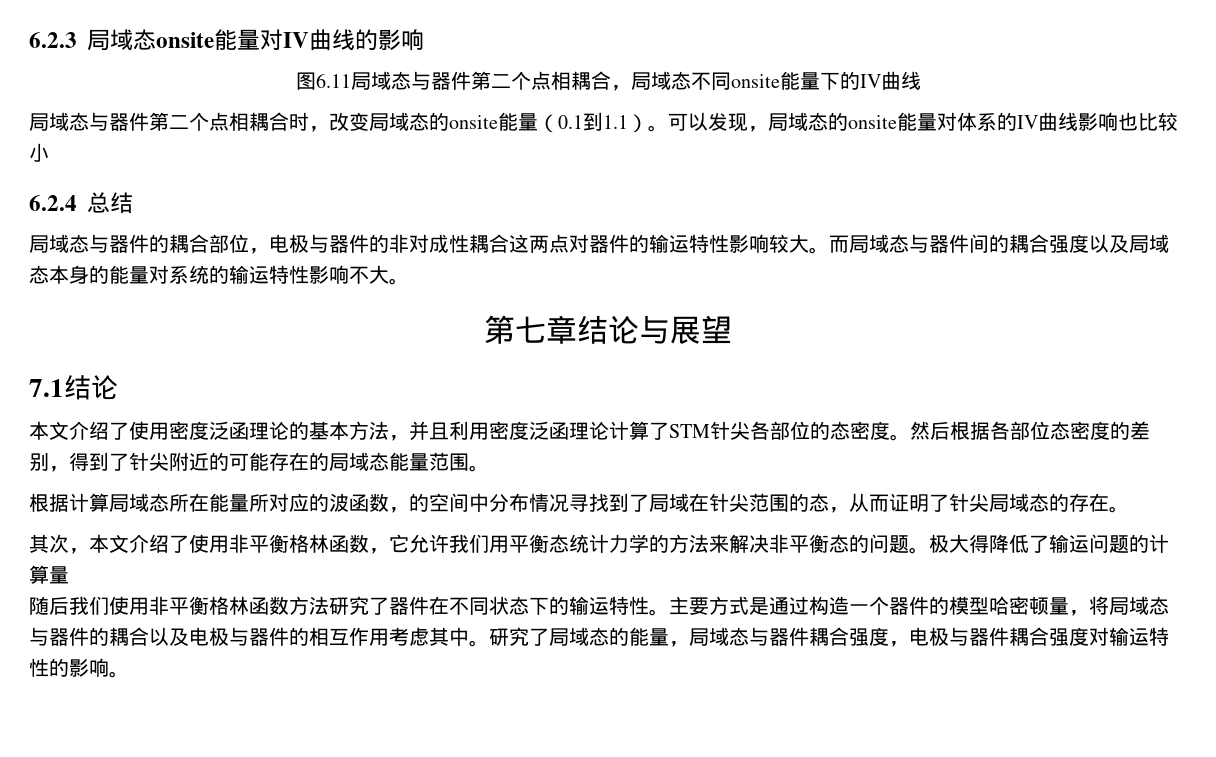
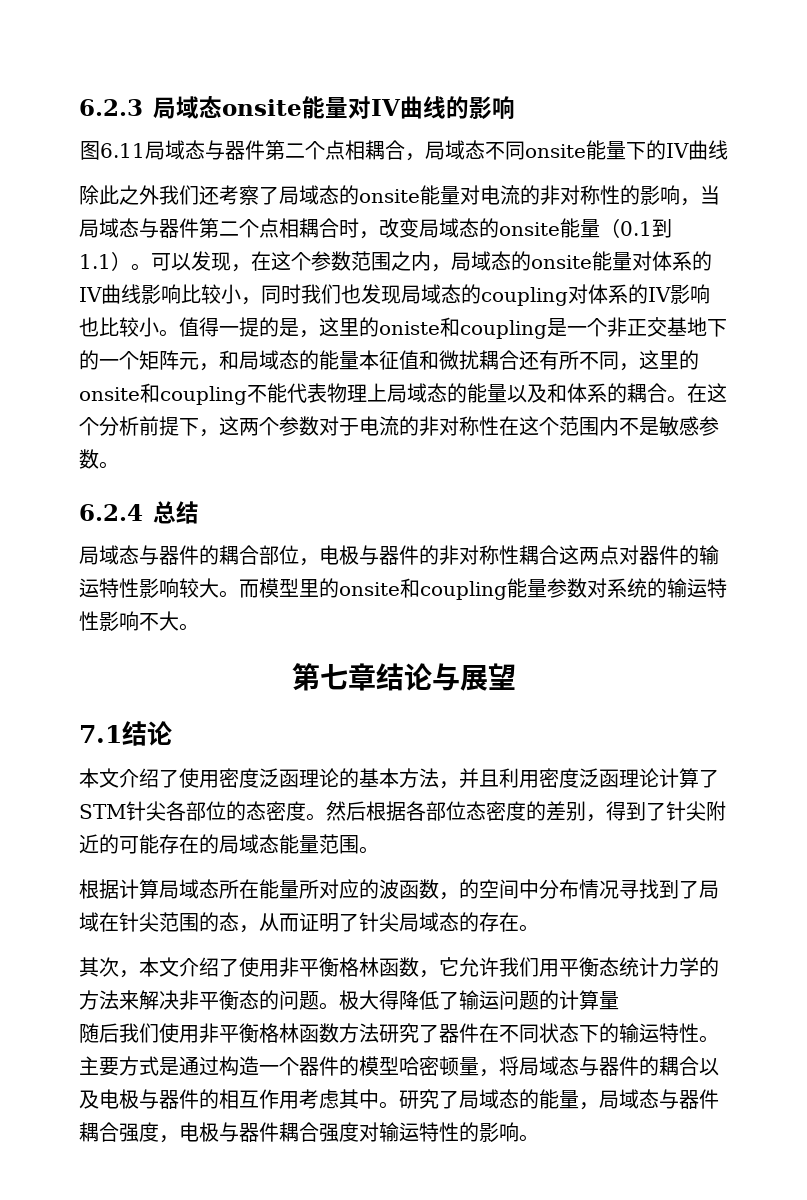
(921, 80) none -> [79,185,720,206] 除此之外我们还考察了局域态的onsite能量对电流的非对称性的影响，当
(768, 129) none -> [251,251,451,272] 在这个参数范围之内，
[1118,112,1178,131] [29,143,49,162] 也比较小 -> [181,284,710,306] [79,317,727,339] [79,350,699,371] [79,383,727,405] [79,416,719,437] [79,449,119,469] 比较小，同时我们也发现局域态的coupling对体系的IV影响也比较小。值得一提的是，这里的oniste和coupling是一个非正交基地下的一个矩阵元，和局域态的能量本征值和微扰耦合还有所不同，这里的onsite和coupling不能代表物理上局域态的能量以及和体系的耦合。在这个分析前提下，这两个参数对于电流的非对称性在这个范围内不是敏感参数。
[429,234,449,253] 成 -> [479,545,499,565] 称
[849,234,1169,253] [29,265,149,284] 局域态与器件间的耦合强度以及局域态本身的能量 -> [259,578,587,600] 模型里的onsite和coupling能量参数

